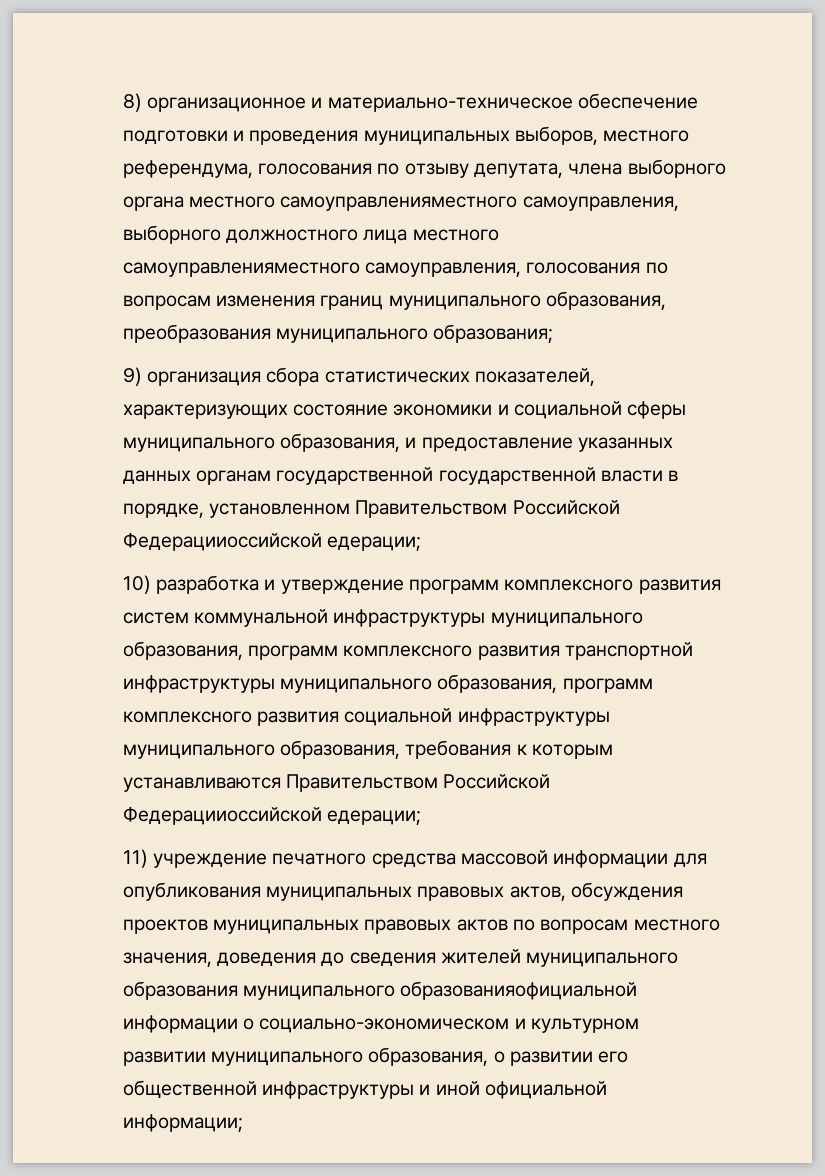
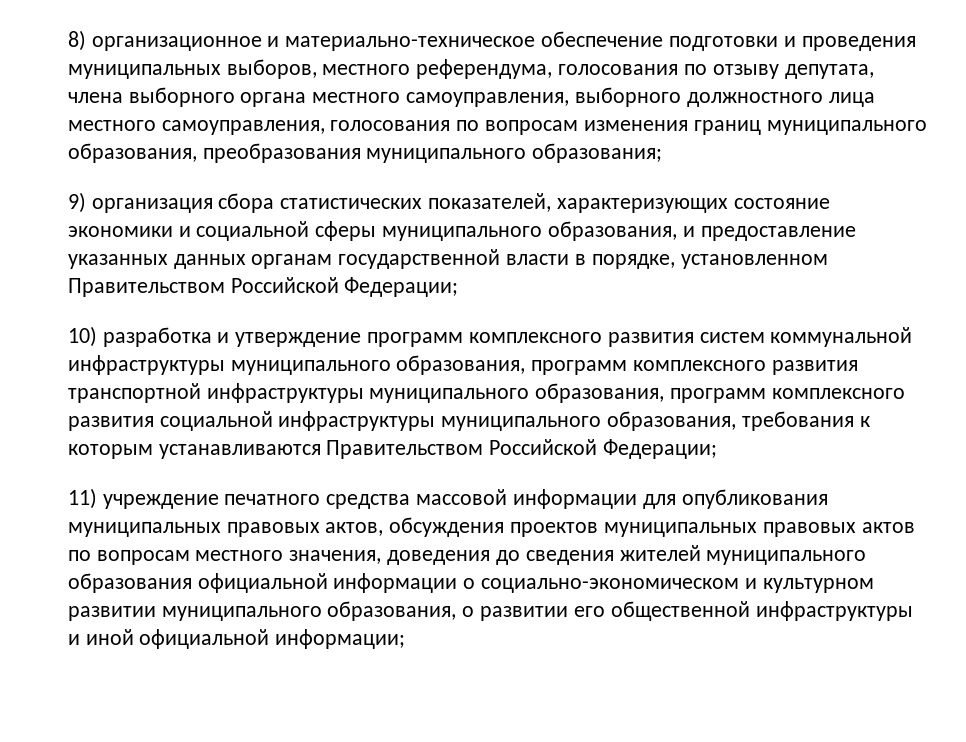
[280,196,518,211] самоуправленияместного -> (401, 97) none
[122,262,360,277] самоуправленияместного -> (156, 125) none
[438,467,596,485] государственной -> (501, 259) none
[122,532,422,551] Федерацииоссийской едерации; -> [344,277,459,297] Федерации;
[122,806,422,825] Федерацииоссийской едерации; -> [603,439,718,459] Федерации;
[243,981,638,1000] муниципального образованияофициальной -> [197,573,328,593] официальной

